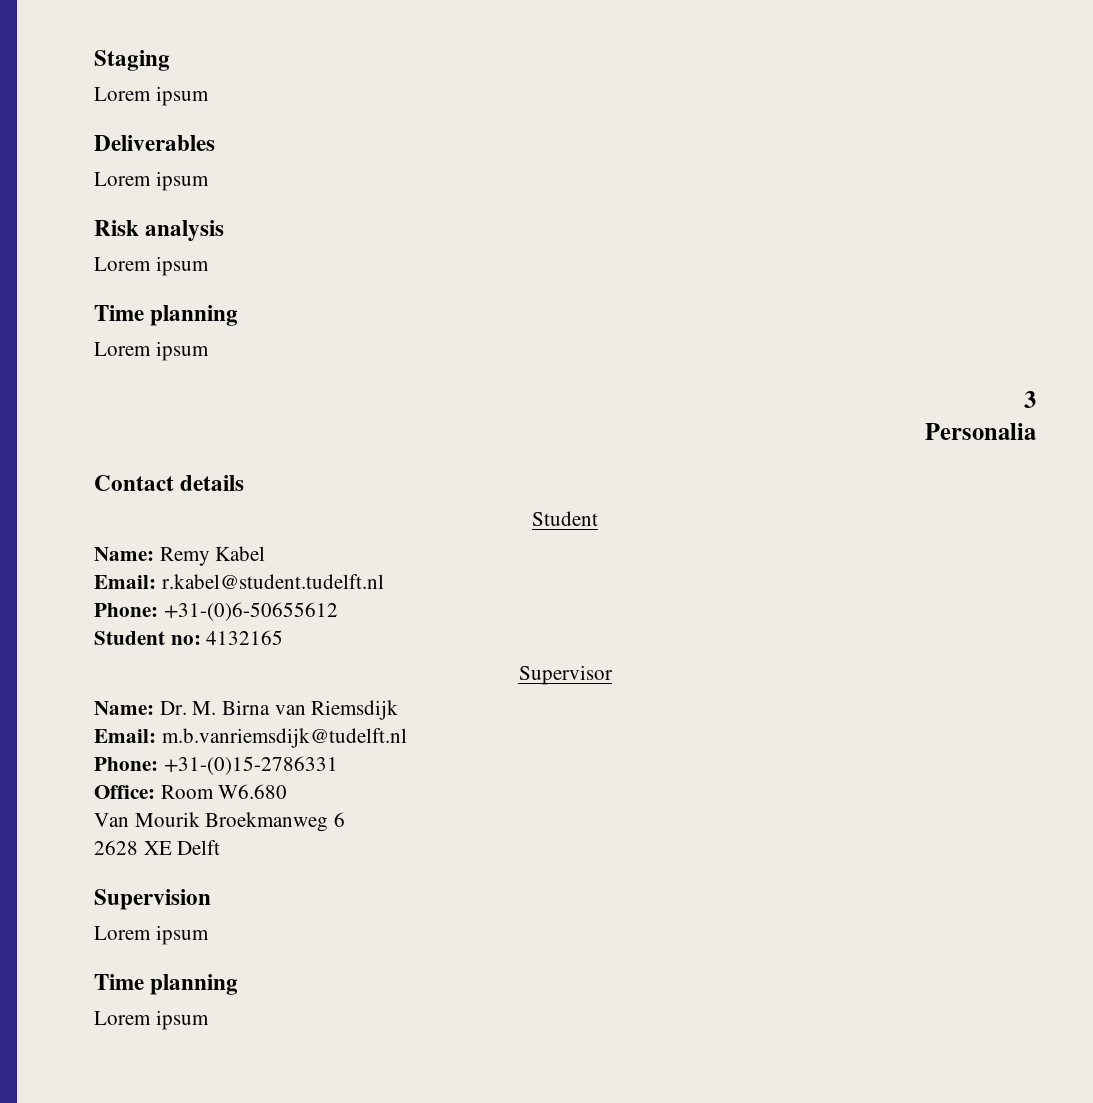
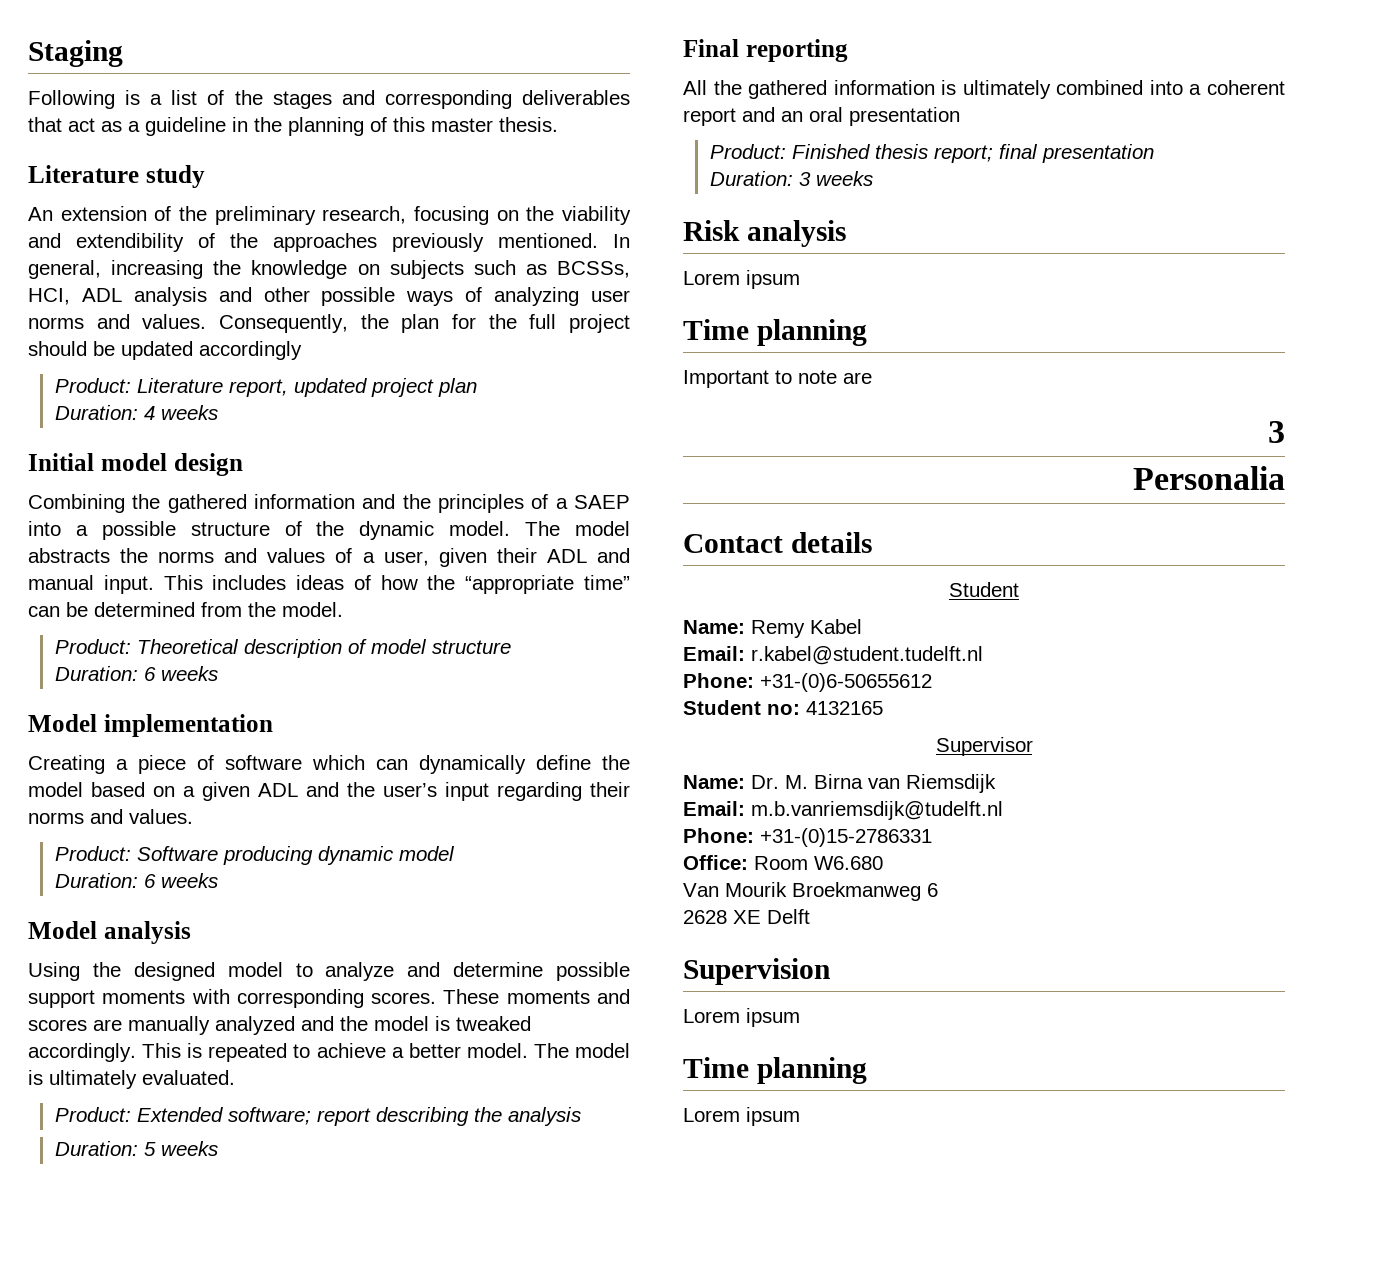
[94,86,209,106] [94,135,215,151] [94,171,209,191] Lorem ipsum // Deliverables // Lorem ipsum -> [28,90,630,109] [28,117,558,136] [28,165,205,188] [28,206,631,225] [28,233,630,252] [28,260,630,279] [28,287,631,306] [28,314,631,333] [28,341,302,360] [54,378,477,397] [54,405,218,420] [28,453,243,476] [28,494,630,513] [28,521,631,540] [28,548,630,567] [28,575,630,594] [28,602,343,617] [54,639,511,658] [54,666,218,681] [28,714,273,737] [28,755,630,774] [28,782,630,801] [28,809,193,824] [54,846,455,865] [54,873,218,888] [28,921,191,944] [28,962,630,981] [28,989,630,1008] [28,1016,531,1035] [28,1043,631,1062] [28,1070,235,1089] [54,1107,581,1126] [54,1141,218,1156] [683,39,848,62] [683,80,1285,99] [683,107,960,126] [709,144,1154,163] [709,171,873,186] Following is a list of the stages and corresponding deliverables that act as a guideline in the planning of this master thesis. // Literature study // An extension of the preliminary research, focusing on the viability and extendibility of the approaches previously mentioned. In general, increasing the knowledge on subjects such as BCSSs, HCI, ADL analysis and other possible ways of analyzing user norms and values. Consequently, the plan for the full project should be updated accordingly // Product: Literature report, updated project plan // Duration: 4 weeks // Initial model design // Combining the gathered information and the principles of a SAEP into a possible structure of the dynamic model. The model abstracts the norms and values of a user, given their ADL and manual input. This includes ideas of how the “appropriate time” can be determined from the model. // Product: Theoretical description of model structure // Duration: 6 weeks // Model implementation // Creating a piece of software which can dynamically define the model based on a given ADL and the user’s input regarding their norms and values. // Product: Software producing dynamic model // Duration: 6 weeks // Model analysis // Using the designed model to analyze and determine possible support moments with corresponding scores. These moments and scores are manually analyzed and the model is tweaked accordingly. This is repeated to achieve a better model. The model is ultimately evaluated. // Product: Extended software; report describing the analysis // Duration: 5 weeks // Final reporting // All the gathered information is ultimately combined into a coherent report and an oral presentation // Product: Finished thesis report; final presentation // Duration: 3 weeks
[94,341,209,361] Lorem ipsum -> [683,370,872,388] Important to note are

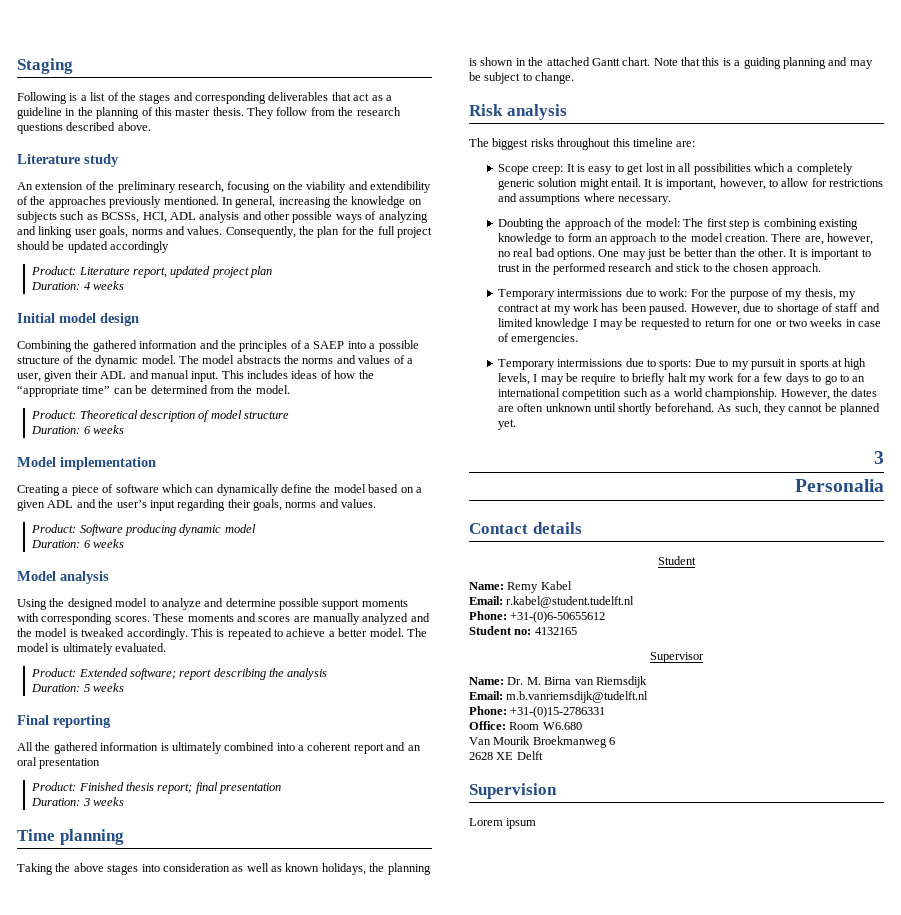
(558, 124) none -> [247,107,401,119] [17,122,151,134] They follow from the research questions described above.
[591,290,631,302] user -> [17,226,129,238] and linking user goals,
(630, 789) none -> [253,499,282,511] goals,
[683,220,846,247] [683,270,800,289] [683,319,867,346] [683,370,872,388] Risk analysis // Lorem ipsum // Time planning // Important to note are -> [17,829,124,845] [17,863,431,875] [469,57,873,69] [469,72,575,84] [469,104,567,120] [469,138,696,150] [497,163,853,175] [497,178,884,190] [497,193,672,205] [497,218,859,230] [497,233,874,245] [497,248,871,260] [497,263,821,275] [497,288,857,300] [497,303,880,315] [497,318,882,330] [497,333,579,345] [497,358,867,370] [497,373,866,385] [497,388,878,400] [497,403,881,415] [497,419,516,430] Time planning // Taking the above stages into consideration as well as known holidays, the planning is shown in the attached Gantt chart. Note that this is a guiding planning and may be subject to change. // Risk analysis // The biggest risks throughout this timeline are: // Scope creep: It is easy to get lost in all possibilities which a completely generic solution might entail. It is important, however, to allow for restrictions and assumptions where necessary. // Doubting the approach of the model: The first step is combining existing knowledge to form an approach to the model creation. There are, however, no real bad options. One may just be better than the other. It is important to trust in the performed research and stick to the chosen approach. // Temporary intermissions due to work: For the purpose of my thesis, my contract at my work has been paused. However, due to shortage of staff and limited knowledge I may be requested to return for one or two weeks in case of emergencies. // Temporary intermissions due to sports: Due to my pursuit in sports at high levels, I may be require to briefly halt my work for a few days to go to an international competition such as a world championship. However, the dates are often unknown until shortly beforehand. As such, they cannot be planned yet.
[683,1057,867,1084] [683,1107,800,1126] // Time planning // Lorem ipsum -> (537, 823) none

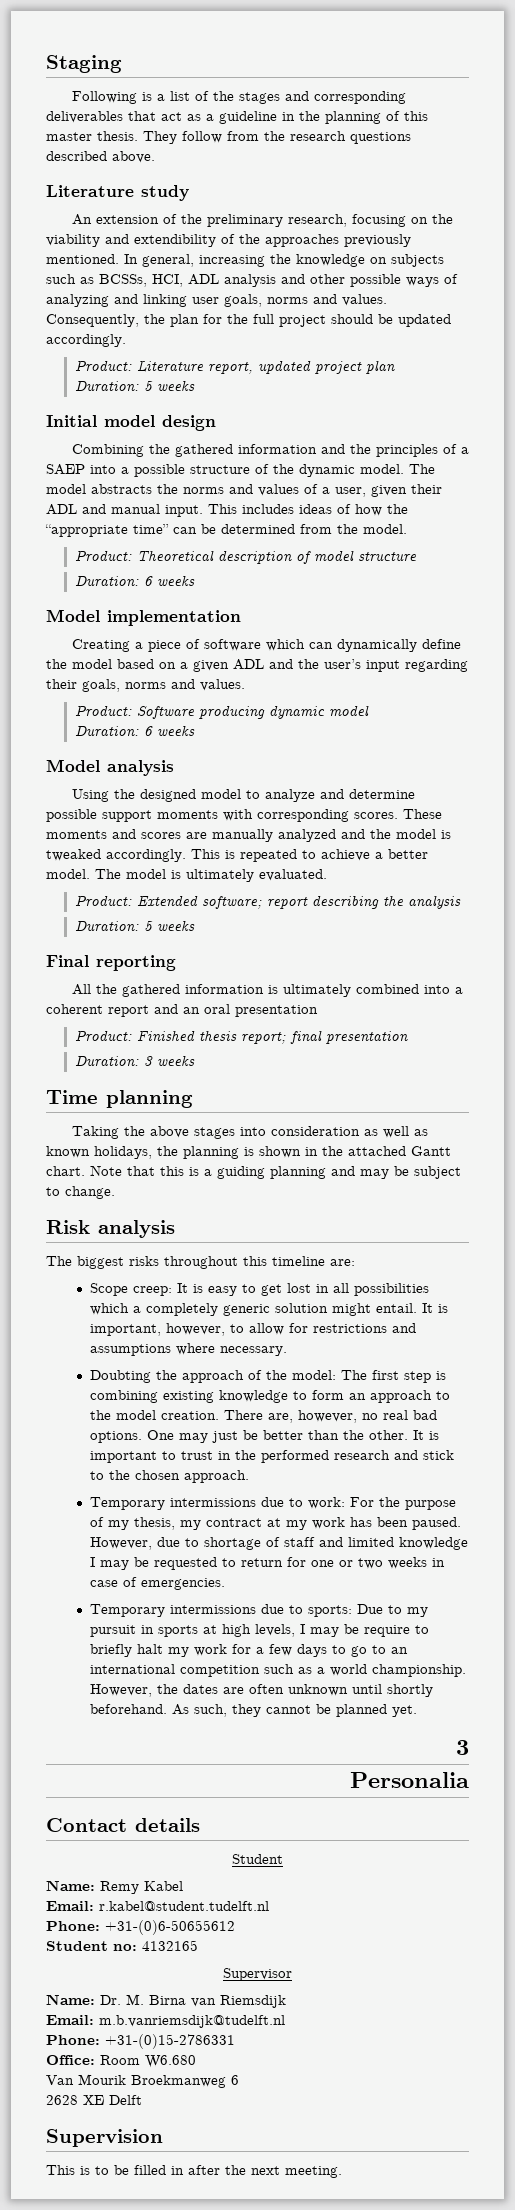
[110,241,170,253] accordingly -> [46,334,126,347] accordingly.
[83,282,90,290] 4 -> [143,381,153,391] 5
[469,818,537,829] Lorem ipsum -> [46,2165,342,2178] This is to be filled in after the next meeting.

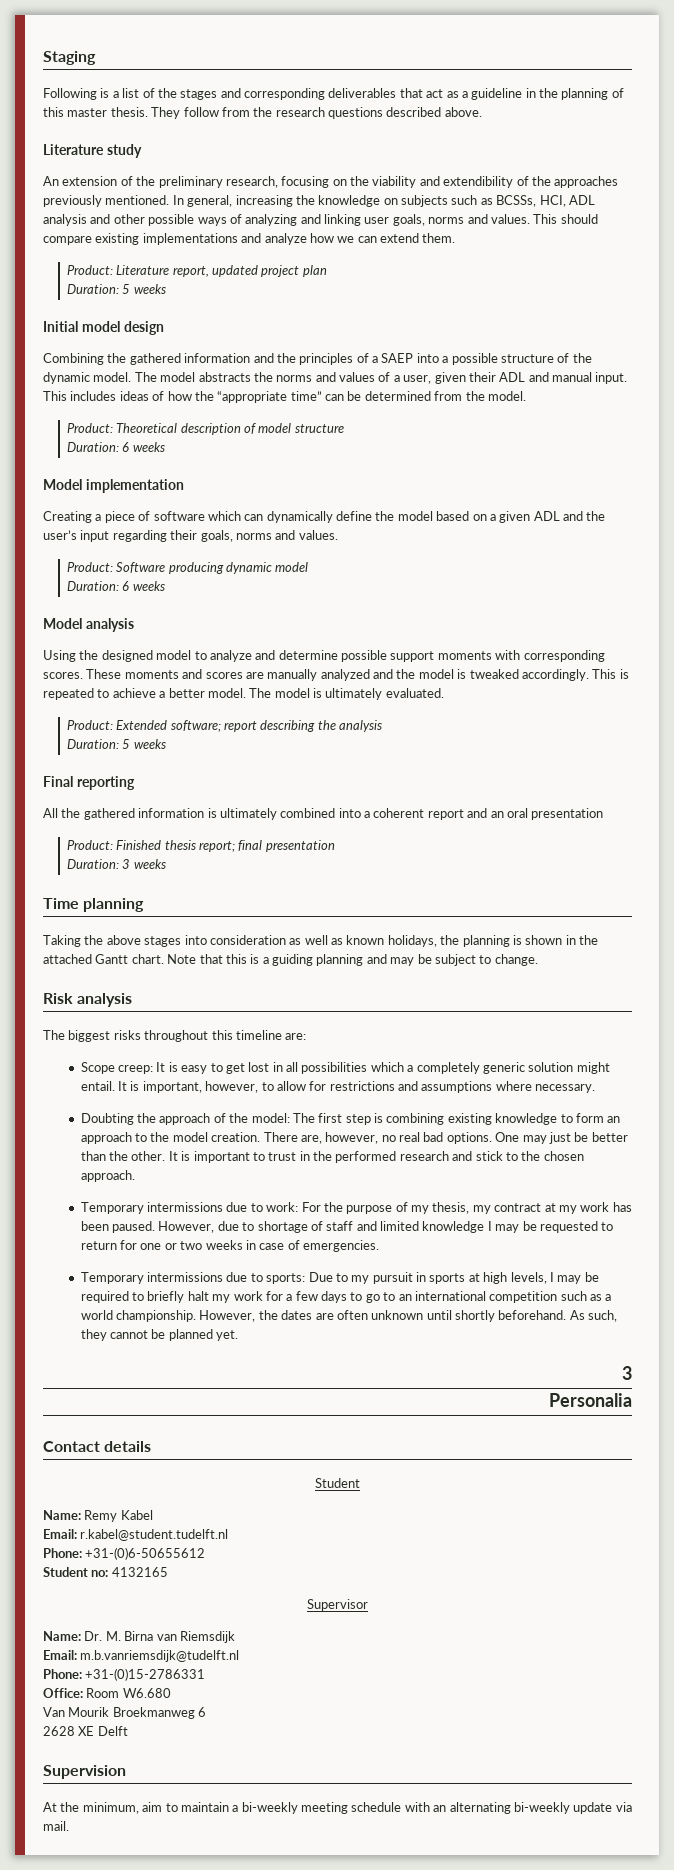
[46,314,451,327] [46,334,126,347] Consequently, the plan for the full project should be updated accordingly. -> [533,214,598,224] [43,233,456,245] This should compare existing implementations and analyze how we can extend them.
[364,1625,411,1637] require -> [80,1291,129,1303] required
[46,2165,342,2178] This is to be filled in after the next meeting. -> [43,1802,632,1814] [43,1821,69,1831] At the minimum, aim to maintain a bi-weekly meeting schedule with an alternating bi-weekly update via mail.

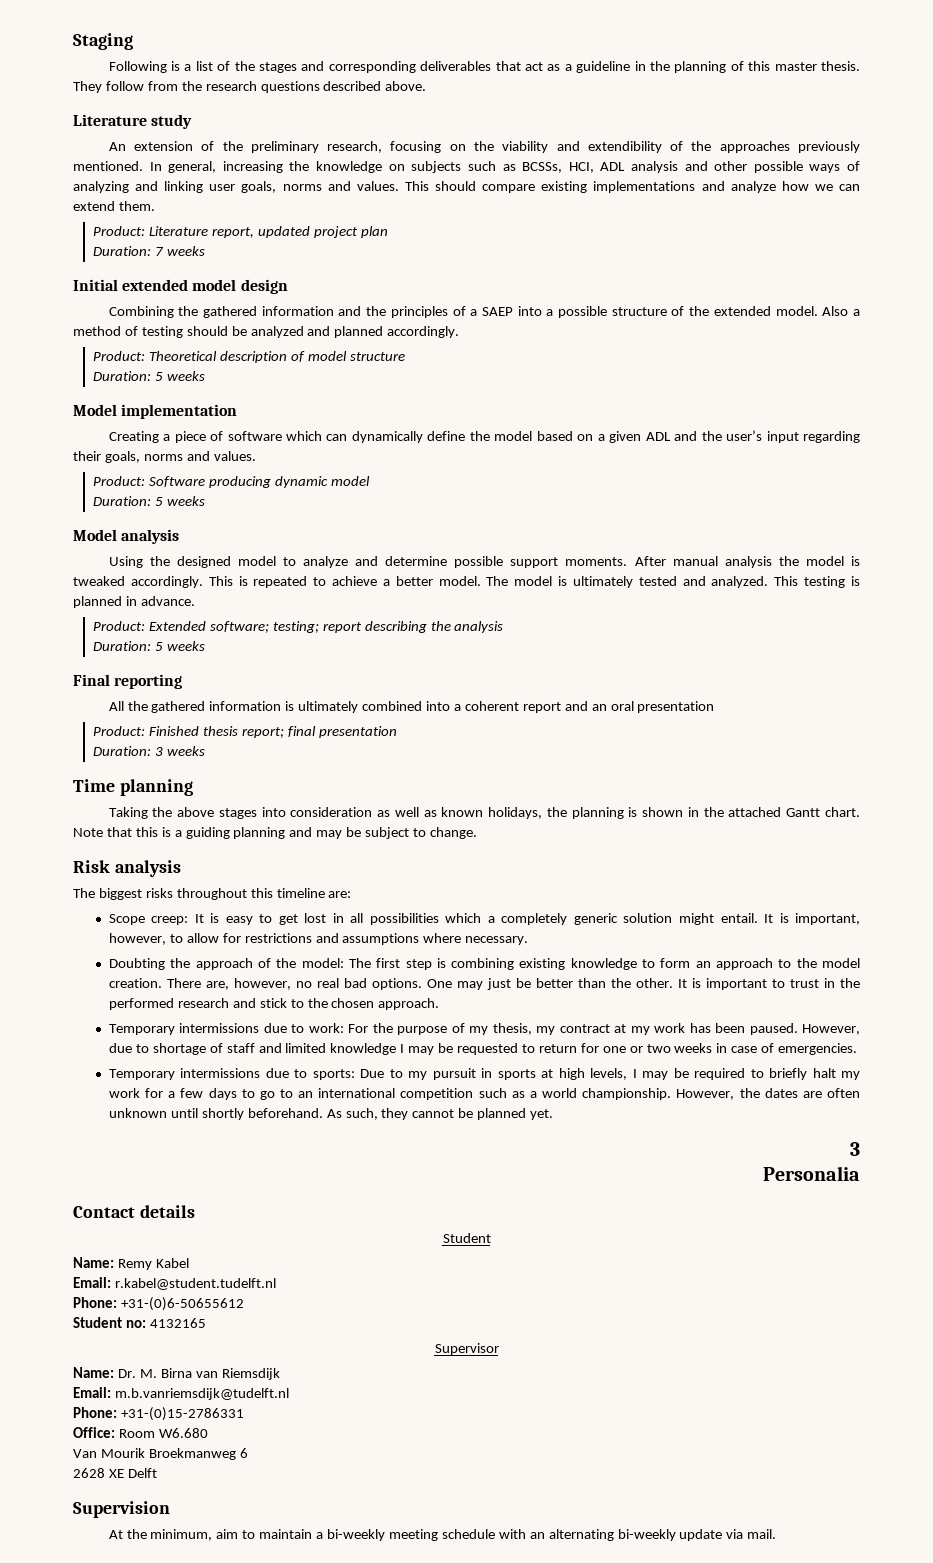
[122,284,131,294] 5 -> [154,247,164,256] 7
(78, 326) none -> [122,279,189,291] extended
[43,372,628,384] [43,391,526,403] dynamic model. The model abstracts the norms and values of a user, given their ADL and manual input. This includes ideas of how the “appropriate time” can be determined from the model. -> [713,306,860,316] [73,326,460,338] extended model. Also a method of testing should be analyzed and planned accordingly.
[122,442,130,452] 6 -> [154,372,163,381] 5
[122,581,130,591] 6 -> [154,497,163,506] 5
[437,650,605,662] [43,669,393,681] moments with corresponding scores. These moments and scores are manually analyzed and -> [565,556,772,568] moments. After manual analysis
[385,688,444,698] evaluated. -> [638,576,861,588] [73,596,195,608] tested and analyzed. This testing is planned in advance.
(221, 726) none -> [272,621,319,633] testing;

